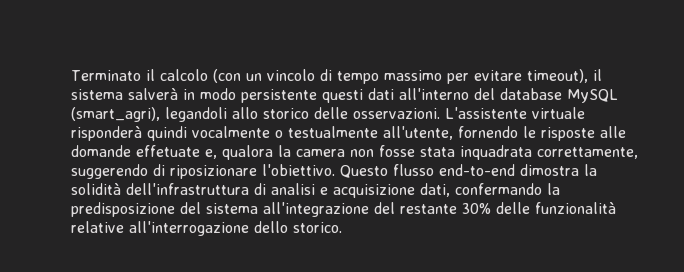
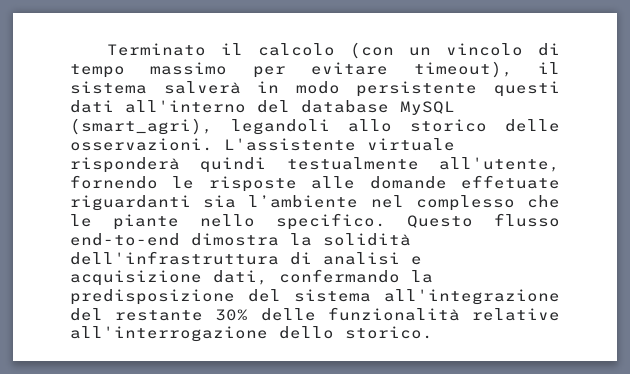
[192,126,283,138] vocalmente o -> (267, 165) none
[205,145,638,160] [71,164,335,179] e, qualora la camera non fosse stata inquadrata correttamente, suggerendo di riposizionare l'obiettivo. -> [70,195,560,211] [70,213,386,230] riguardanti sia l’ambiente nel complesso che le piante nello specifico.

